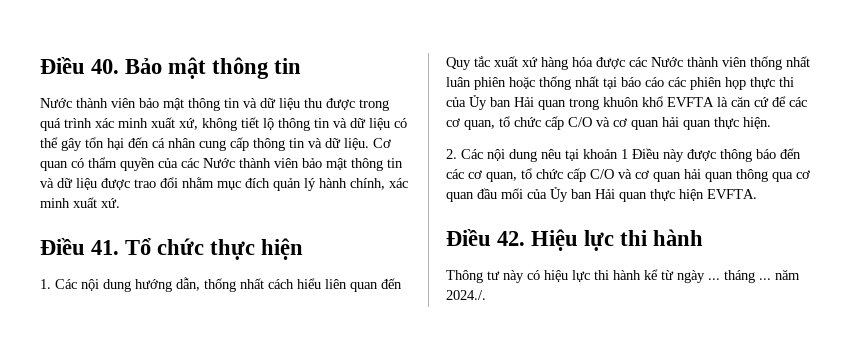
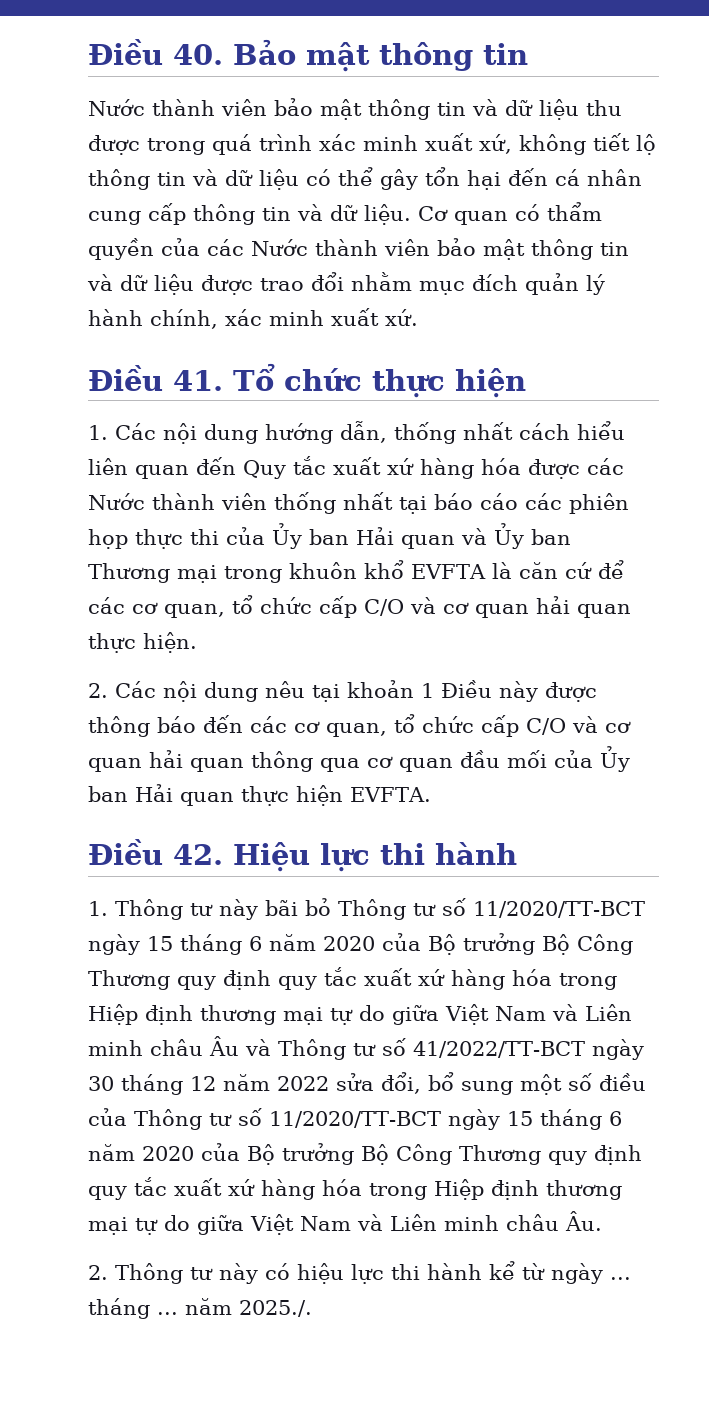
[446,76,599,90] luân phiên hoặc thống nhất -> (393, 501) none
(566, 105) none -> [461,523,571,549] [88,563,217,583] và Ủy ban Thương mại
(704, 237) none -> [88,898,645,920] [88,933,633,955] [88,967,617,990] [88,1004,632,1025] [88,1036,644,1060] [88,1072,646,1095] [88,1108,622,1130] [88,1143,642,1165] [88,1177,622,1200] [88,1211,602,1235] [88,1265,108,1280] 1. Thông tư này bãi bỏ Thông tư số 11/2020/TT-BCT ngày 15 tháng 6 năm 2020 của Bộ trưởng Bộ Công Thương quy định quy tắc xuất xứ hàng hóa trong Hiệp định thương mại tự do giữa Việt Nam và Liên minh châu Âu và Thông tư số 41/2022/TT-BCT ngày 30 tháng 12 năm 2022 sửa đổi, bổ sung một số điều của Thông tư số 11/2020/TT-BCT ngày 15 tháng 6 năm 2020 của Bộ trưởng Bộ Công Thương quy định quy tắc xuất xứ hàng hóa trong Hiệp định thương mại tự do giữa Việt Nam và Liên minh châu Âu. // 2.
[446,290,486,300] 2024./. -> [239,1300,312,1317] 2025./.

